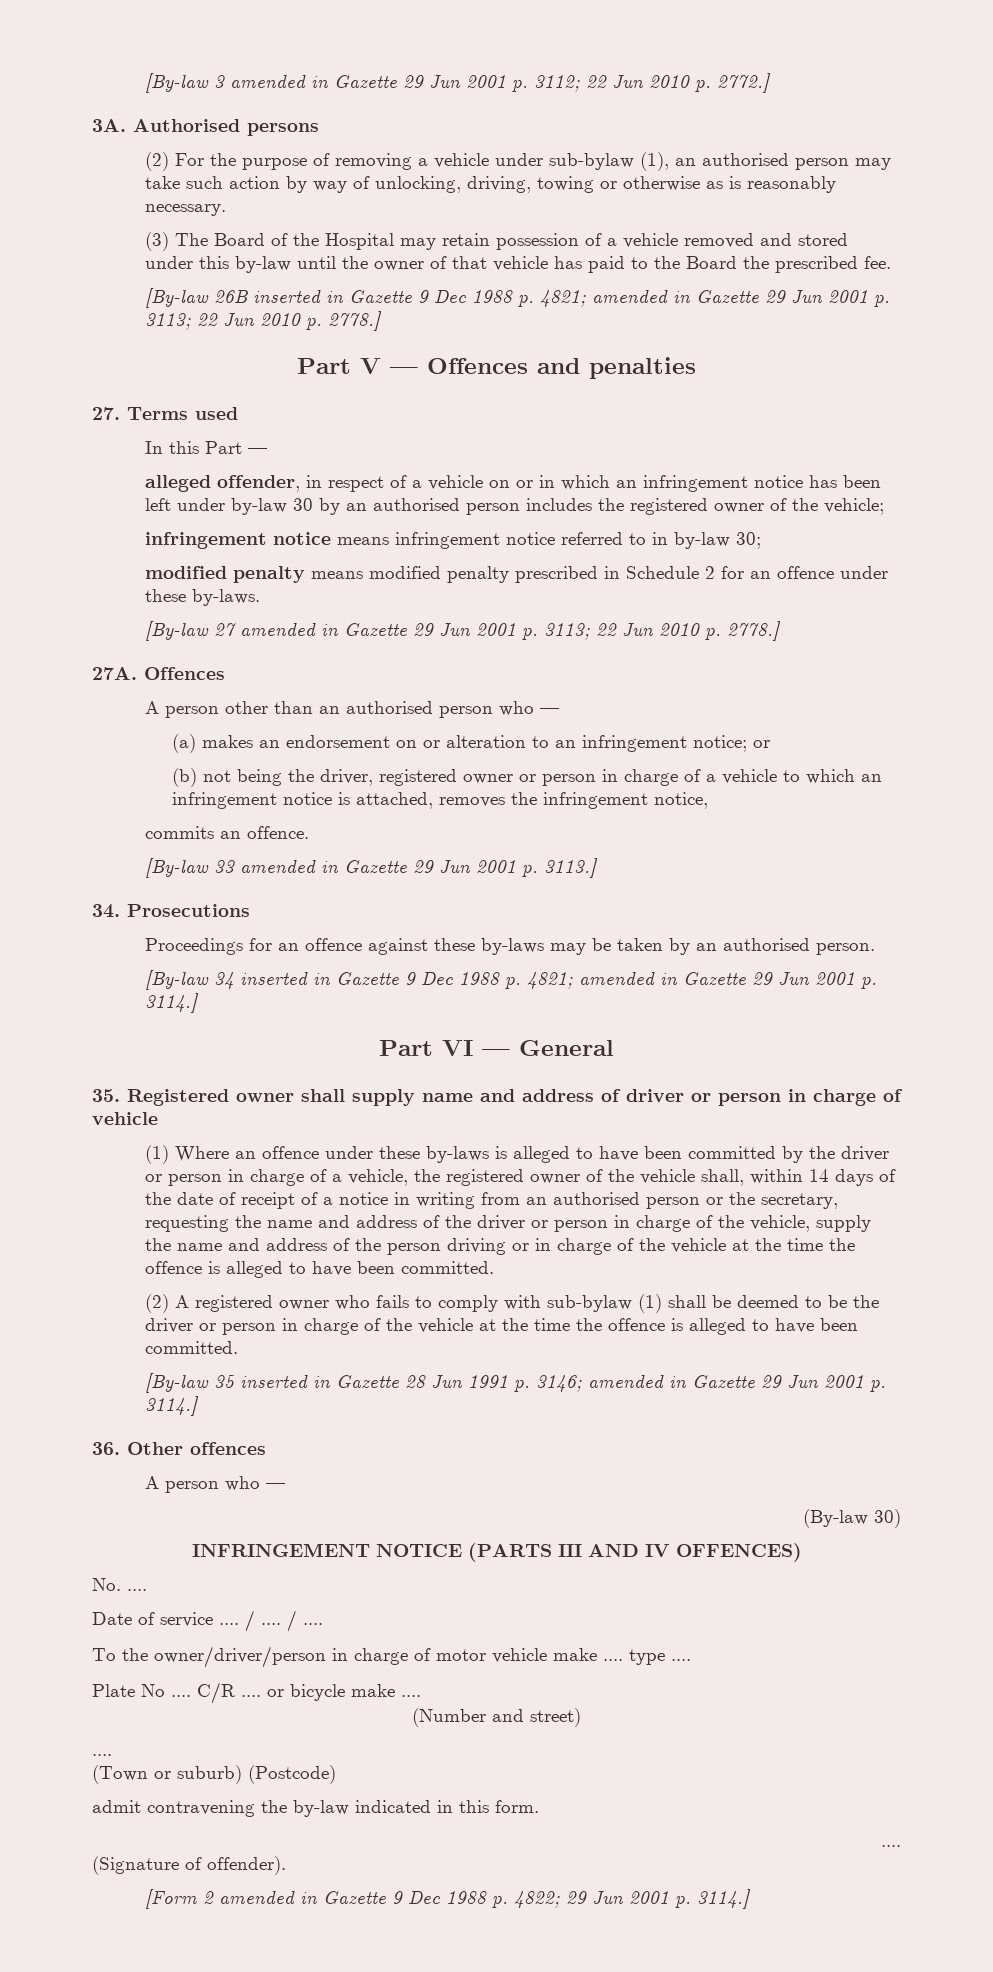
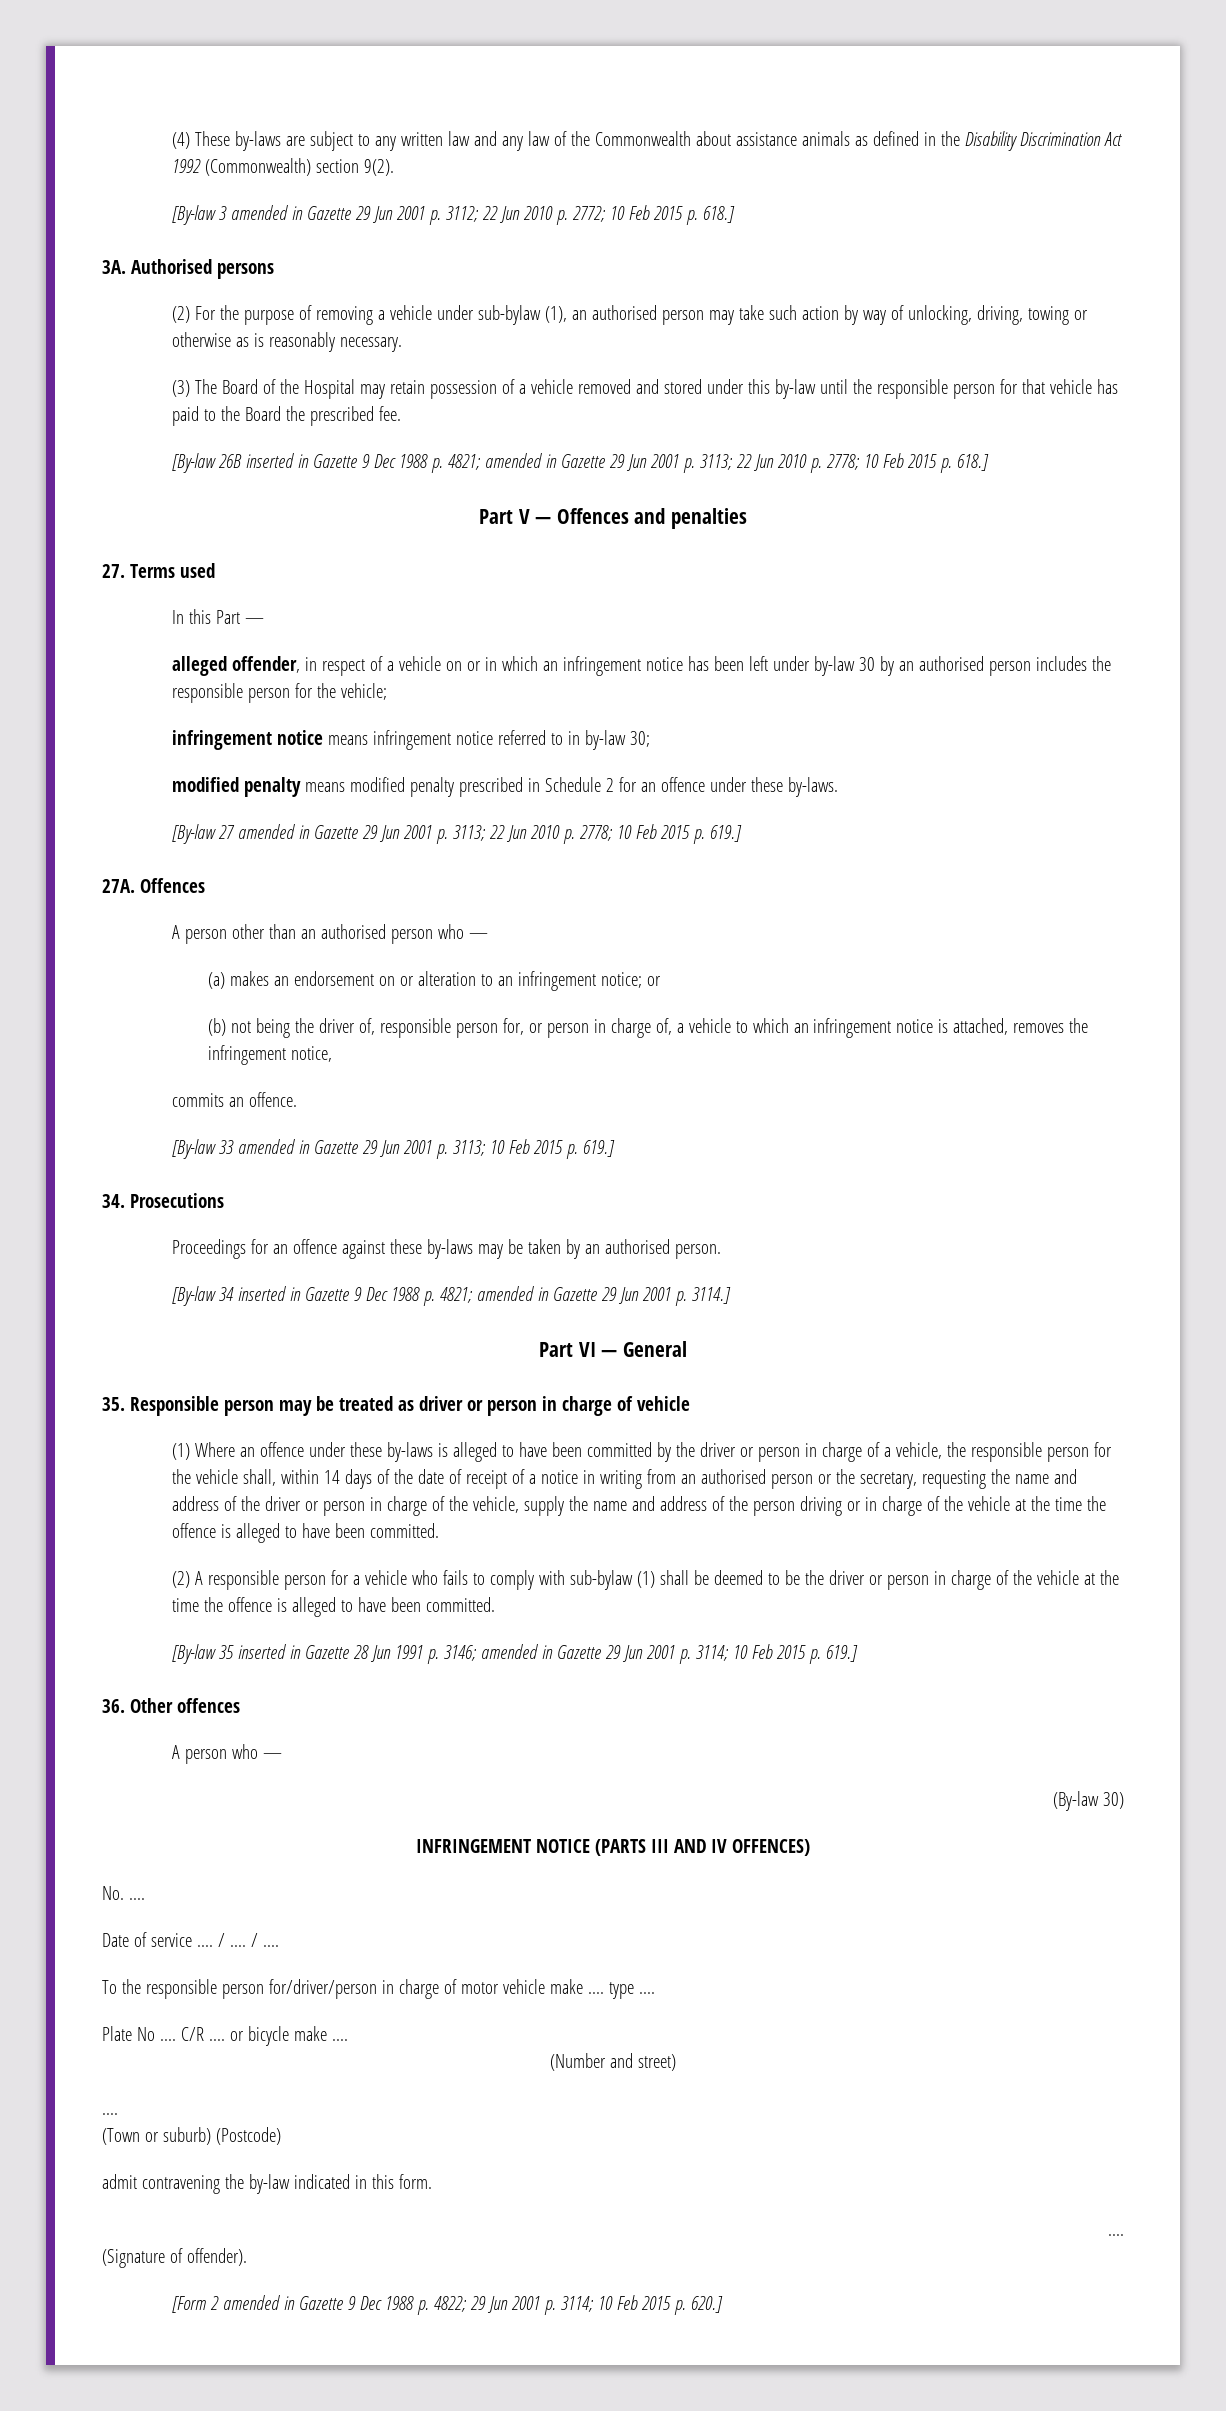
(145, 83) none -> [172,131,1123,151] [172,158,395,176] (4) These by-laws are subject to any written law and any law of the Commonwealth about assistance animals as defined in the Disability Discrimination Act 1992 (Commonwealth) section 9(2). //
[717,73,772,93] 2772.] -> [572,205,736,225] 2772; 10 Feb 2015 p. 618.]
[374,256,448,271] owner of -> [877,379,1019,399] responsible person for
[328,311,383,331] 2778.] -> [826,453,990,473] 2778; 10 Feb 2015 p. 618.]
[630,498,788,515] registered owner of -> [172,683,314,703] responsible person for
[727,621,782,641] 2778.] -> [579,824,743,844] 2778; 10 Feb 2015 p. 619.]
[319,769,701,786] driver, registered owner or person in charge of -> [318,1018,672,1038] driver of, responsible person for, or person in charge of,
[544,858,599,878] 3113.] -> [453,1139,616,1159] 3113; 10 Feb 2015 p. 619.]
[127,1089,621,1106] Registered owner shall supply name and address of -> [130,1396,414,1416] Responsible person may be treated as
[446,1169,604,1186] registered owner of -> [971,1442,1113,1462] responsible person for
[195,1295,330,1312] registered owner -> [208,1570,408,1590] responsible person for a vehicle
[145,1396,200,1416] 3114.] -> [696,1644,859,1664] 3114; 10 Feb 2015 p. 619.]
[154,1646,326,1668] owner/driver/person -> [145,1979,377,1999] responsible person for/driver/person
[697,1889,752,1909] 3114.] -> [561,2295,724,2315] 3114; 10 Feb 2015 p. 620.]

